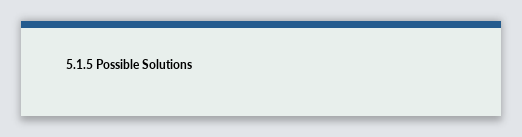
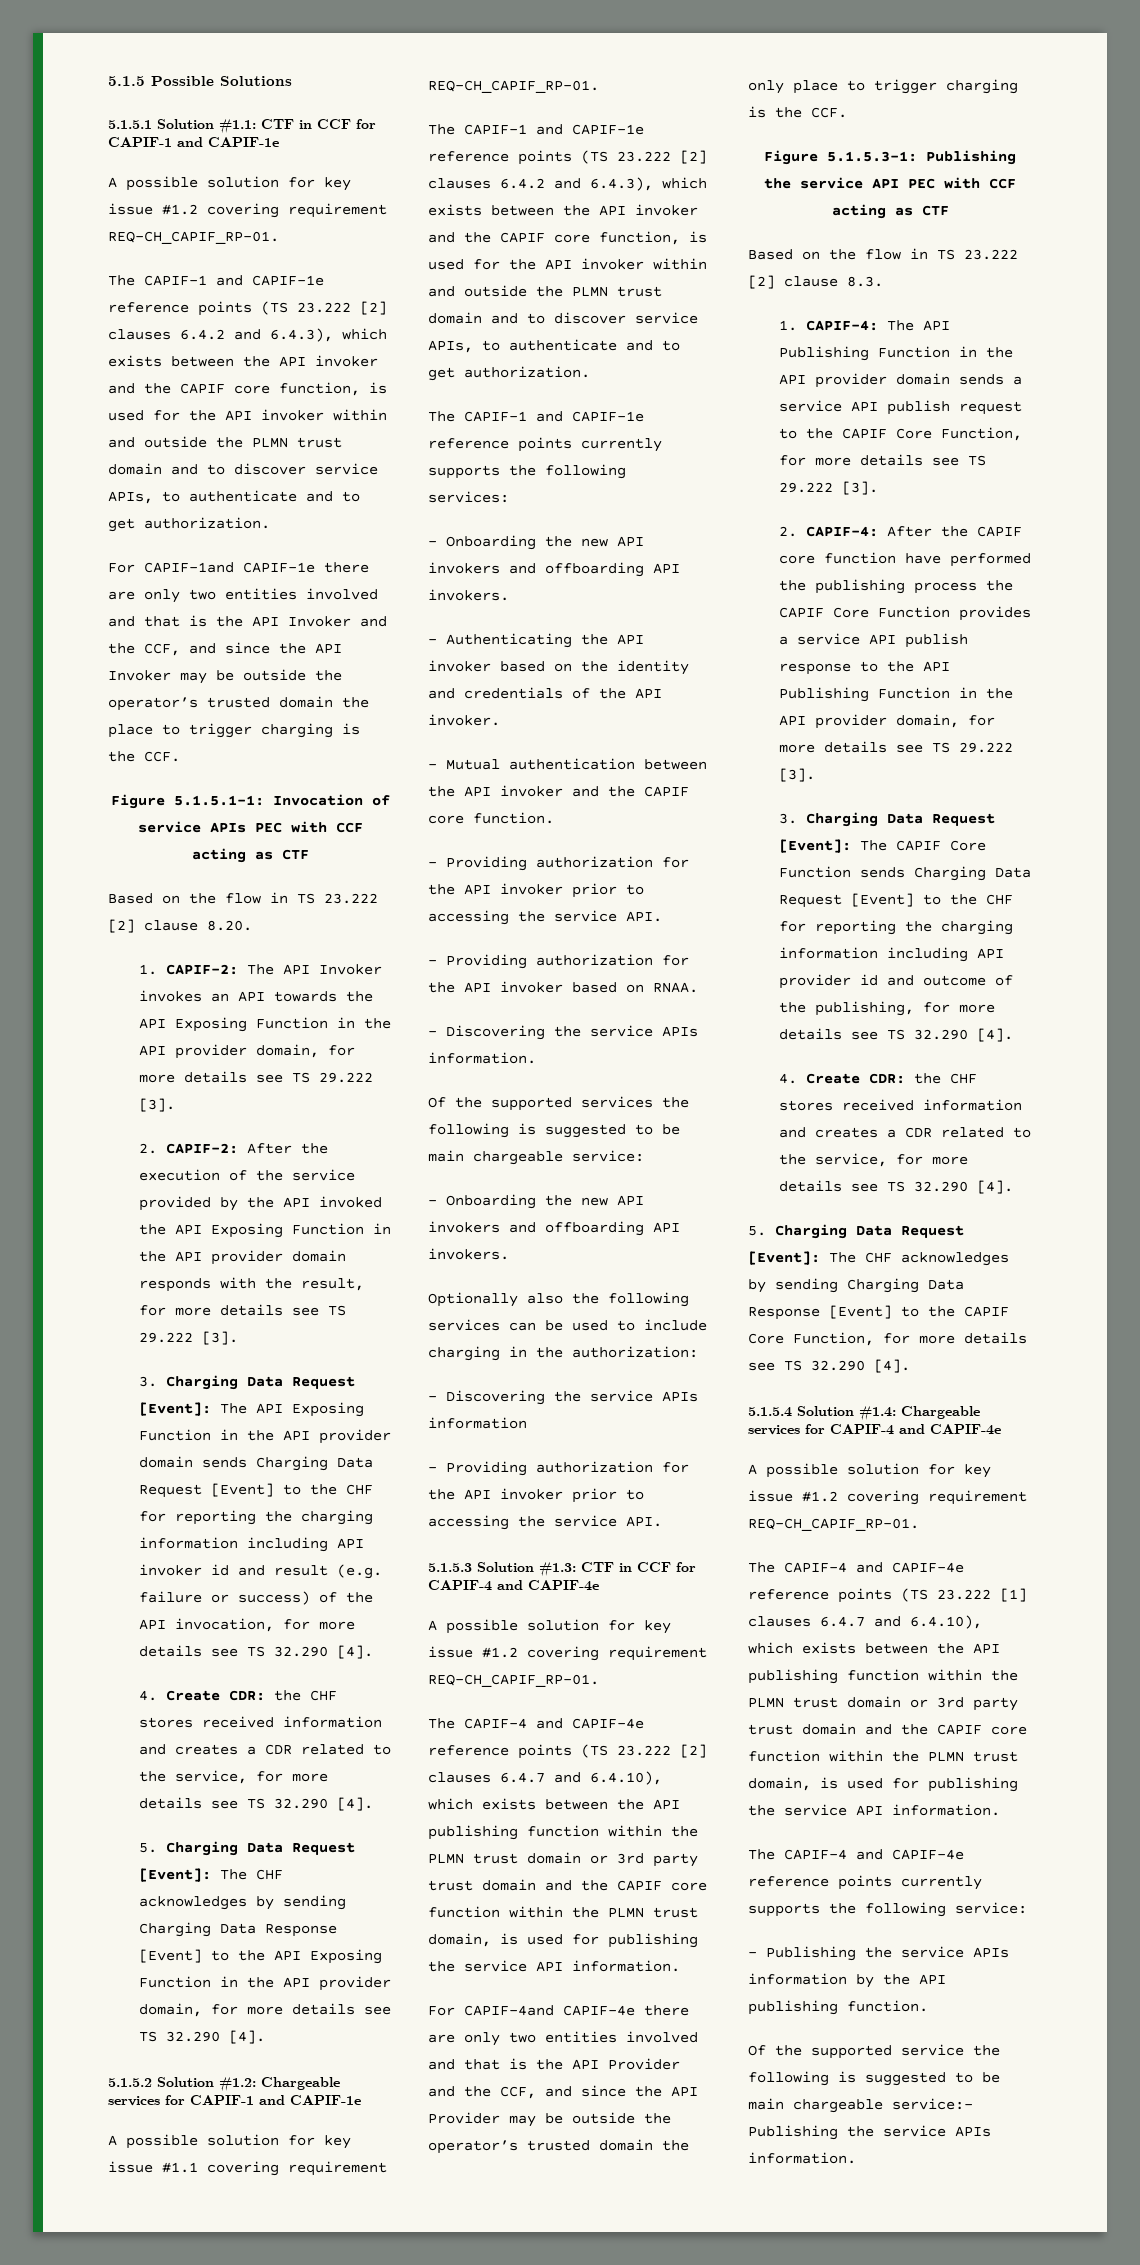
(193, 64) none -> [108,119,376,134] [108,137,279,147] [108,176,351,191] [108,203,387,218] [108,231,279,244] [108,275,324,286] [108,301,387,316] [108,328,387,342] [108,355,378,367] [108,382,387,396] [108,409,387,421] [108,436,342,448] [108,463,378,475] [108,490,360,504] [108,517,270,532] [108,562,369,573] [108,588,378,603] [108,615,387,627] [108,642,342,656] [108,669,342,684] [108,696,369,711] [108,723,360,738] [108,751,180,762] [110,794,390,809] [137,821,363,833] [191,848,309,863] [108,892,378,904] [108,919,252,933] [138,964,382,975] [138,990,373,1002] [138,1017,391,1032] [138,1044,355,1059] [138,1071,373,1083] [138,1098,175,1112] [138,1143,328,1154] [138,1169,355,1181] [138,1196,382,1211] [138,1223,391,1238] [138,1250,346,1265] [138,1277,364,1292] [138,1304,346,1316] [138,1331,238,1345] [138,1375,355,1390] [138,1402,364,1417] [138,1429,391,1444] [138,1456,373,1471] [138,1483,373,1498] [138,1510,373,1525] [138,1537,364,1552] [138,1564,382,1579] [138,1591,373,1605] [138,1618,355,1632] [138,1645,373,1659] [138,1690,337,1701] [138,1716,382,1728] [138,1744,391,1755] [138,1770,328,1784] [138,1797,373,1811] [138,1841,355,1856] [138,1868,283,1882] [138,1895,346,1910] [138,1922,337,1937] [138,1949,382,1964] [138,1976,391,1991] [138,2003,391,2017] [138,2030,265,2044] [108,2077,340,2092] [108,2095,361,2106] [108,2134,351,2149] [108,2161,387,2176] [428,80,599,93] [428,124,644,135] [428,150,707,165] [428,177,707,191] [428,204,698,216] [428,231,707,245] [428,258,707,270] [428,285,662,297] [428,312,698,324] [428,339,680,353] [428,366,590,381] [428,411,644,422] [428,437,662,452] [428,464,626,479] [428,491,509,503] [428,535,644,550] [428,562,680,577] [428,589,509,601] [428,633,644,648] [428,660,689,675] [428,687,662,699] [428,714,500,726] [428,758,707,770] [428,785,689,797] [428,812,554,824] [428,856,689,871] [428,883,644,898] [428,910,662,925] [428,954,689,969] [428,981,698,993] [428,1025,698,1040] [428,1052,536,1064] [428,1096,689,1111] [428,1123,680,1138] [428,1150,644,1165] [428,1194,644,1209] [428,1221,680,1236] [428,1248,509,1260] [428,1292,689,1307] [428,1319,707,1331] [428,1346,698,1361] [428,1390,698,1405] [428,1417,527,1429] [428,1461,689,1476] [428,1488,644,1503] [428,1515,662,1530] [428,1562,696,1577] [428,1580,599,1591] [428,1619,671,1634] [428,1646,707,1661] [428,1674,599,1687] [428,1718,644,1729] [428,1744,707,1759] [428,1771,662,1785] [428,1798,680,1810] [428,1825,698,1840] [428,1852,698,1867] [428,1879,707,1891] [428,1906,698,1918] [428,1933,698,1948] [428,1960,680,1972] [428,2005,689,2016] [428,2031,698,2046] [428,2058,680,2070] [428,2085,698,2099] [428,2112,671,2127] [428,2139,689,2154] [748,79,1018,94] [748,106,847,118] [764,150,1016,165] [764,177,1016,189] [831,204,949,219] [748,248,1018,260] [748,275,883,289] [778,320,950,331] [778,346,1013,361] [778,373,1022,388] [778,400,1022,415] [778,427,1022,441] [778,454,986,466] [778,481,878,495] [778,526,1022,537] [778,552,1031,567] [778,579,1013,594] [778,606,1031,621] [778,633,968,648] [778,661,950,675] [778,687,1013,702] [778,714,995,729] [778,741,1013,753] [778,768,815,782] [778,812,995,827] [778,839,986,853] [778,866,1031,881] [778,893,1013,908] [778,920,1013,935] [778,947,1004,962] [778,974,1013,989] [778,1001,995,1016] [778,1028,1013,1042] [778,1073,977,1084] [778,1099,1022,1111] [778,1127,1031,1138] [778,1153,968,1167] [778,1180,1013,1194] [748,1224,964,1239] [748,1251,1009,1266] [748,1278,964,1293] [748,1305,1009,1320] [748,1332,1027,1346] [748,1359,910,1373] [748,1406,980,1421] [748,1424,1001,1435] [748,1463,991,1478] [748,1490,1027,1505] [748,1518,919,1531] [748,1562,964,1573] [748,1588,1027,1603] [748,1615,982,1629] [748,1642,1000,1654] [748,1669,1018,1684] [748,1696,1018,1711] [748,1723,1027,1735] [748,1750,1018,1762] [748,1777,1018,1792] [748,1804,1000,1816] [748,1849,964,1860] [748,1875,982,1890] [748,1902,1027,1917] [748,1946,1009,1961] [748,1973,946,1988] [748,2000,928,2015] [748,2044,1000,2059] [748,2071,1000,2086] [748,2098,973,2113] [748,2125,991,2140] [748,2152,856,2164] // 5.1.5.1 Solution #1.1: CTF in CCF for CAPIF-1 and CAPIF-1e // A possible solution for key issue #1.2 covering requirement REQ-CH_CAPIF_RP-01. // The CAPIF-1 and CAPIF-1e reference points (TS 23.222 [2] clauses 6.4.2 and 6.4.3), which exists between the API invoker and the CAPIF core function, is used for the API invoker within and outside the PLMN trust domain and to discover service APIs, to authenticate and to get authorization. // For CAPIF-1and CAPIF-1e there are only two entities involved and that is the API Invoker and the CCF, and since the API Invoker may be outside the operator’s trusted domain the place to trigger charging is the CCF. // Figure 5.1.5.1-1: Invocation of service APIs PEC with CCF acting as CTF // Based on the flow in TS 23.222 [2] clause 8.20. // 1. CAPIF-2: The API Invoker invokes an API towards the API Exposing Function in the API provider domain, for more details see TS 29.222 [3]. // 2. CAPIF-2: After the execution of the service provided by the API invoked the API Exposing Function in the API provider domain responds with the result, for more details see TS 29.222 [3]. // 3. Charging Data Request [Event]: The API Exposing Function in the API provider domain sends Charging Data Request [Event] to the CHF for reporting the charging information including API invoker id and result (e.g. failure or success) of the API invocation, for more details see TS 32.290 [4]. // 4. Create CDR: the CHF stores received information and creates a CDR related to the service, for more details see TS 32.290 [4]. // 5. Charging Data Request [Event]: The CHF acknowledges by sending Charging Data Response [Event] to the API Exposing Function in the API provider domain, for more details see TS 32.290 [4]. // 5.1.5.2 Solution #1.2: Chargeable services for CAPIF-1 and CAPIF-1e // A possible solution for key issue #1.1 covering requirement REQ-CH_CAPIF_RP-01. // The CAPIF-1 and CAPIF-1e reference points (TS 23.222 [2] clauses 6.4.2 and 6.4.3), which exists between the API invoker and the CAPIF core function, is used for the API invoker within and outside the PLMN trust domain and to discover service APIs, to authenticate and to get authorization. // The CAPIF-1 and CAPIF-1e reference points currently supports the following services: // - Onboarding the new API invokers and offboarding API invokers. // - Authenticating the API invoker based on the identity and credentials of the API invoker. // - Mutual authentication between the API invoker and the CAPIF core function. // - Providing authorization for the API invoker prior to accessing the service API. // - Providing authorization for the API invoker based on RNAA. // - Discovering the service APIs information. // Of the supported services the following is suggested to be main chargeable service: // - Onboarding the new API invokers and offboarding API invokers. // Optionally also the following services can be used to include charging in the authorization: // - Discovering the service APIs information // - Providing authorization for the API invoker prior to accessing the service API. // 5.1.5.3 Solution #1.3: CTF in CCF for CAPIF-4 and CAPIF-4e // A possible solution for key issue #1.2 covering requirement REQ-CH_CAPIF_RP-01. // The CAPIF-4 and CAPIF-4e reference points (TS 23.222 [2] clauses 6.4.7 and 6.4.10), which exists between the API publishing function within the PLMN trust domain or 3rd party trust domain and the CAPIF core function within the PLMN trust domain, is used for publishing the service API information. // For CAPIF-4and CAPIF-4e there are only two entities involved and that is the API Provider and the CCF, and since the API Provider may be outside the operator’s trusted domain the only place to trigger charging is the CCF. // Figure 5.1.5.3-1: Publishing the service API PEC with CCF acting as CTF // Based on the flow in TS 23.222 [2] clause 8.3. // 1. CAPIF-4: The API Publishing Function in the API provider domain sends a service API publish request to the CAPIF Core Function, for more details see TS 29.222 [3]. // 2. CAPIF-4: After the CAPIF core function have performed the publishing process the CAPIF Core Function provides a service API publish response to the API Publishing Function in the API provider domain, for more details see TS 29.222 [3]. // 3. Charging Data Request [Event]: The CAPIF Core Function sends Charging Data Request [Event] to the CHF for reporting the charging information including API provider id and outcome of the publishing, for more details see TS 32.290 [4]. // 4. Create CDR: the CHF stores received information and creates a CDR related to the service, for more details see TS 32.290 [4]. // 5. Charging Data Request [Event]: The CHF acknowledges by sending Charging Data Response [Event] to the CAPIF Core Function, for more details see TS 32.290 [4]. // 5.1.5.4 Solution #1.4: Chargeable services for CAPIF-4 and CAPIF-4e // A possible solution for key issue #1.2 covering requirement REQ-CH_CAPIF_RP-01. // The CAPIF-4 and CAPIF-4e reference points (TS 23.222 [1] clauses 6.4.7 and 6.4.10), which exists between the API publishing function within the PLMN trust domain or 3rd party trust domain and the CAPIF core function within the PLMN trust domain, is used for publishing the service API information. // The CAPIF-4 and CAPIF-4e reference points currently supports the following service: // - Publishing the service APIs information by the API publishing function. // Of the supported service the following is suggested to be main chargeable service:- Publishing the service APIs information.

